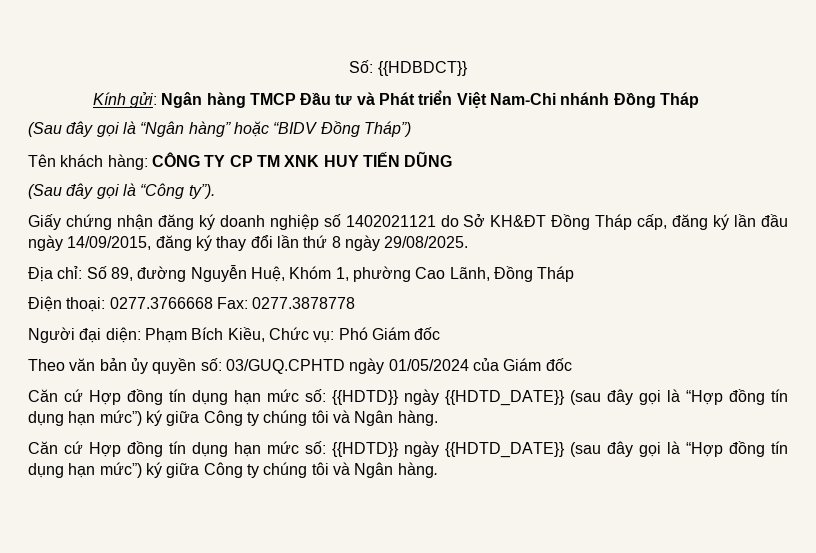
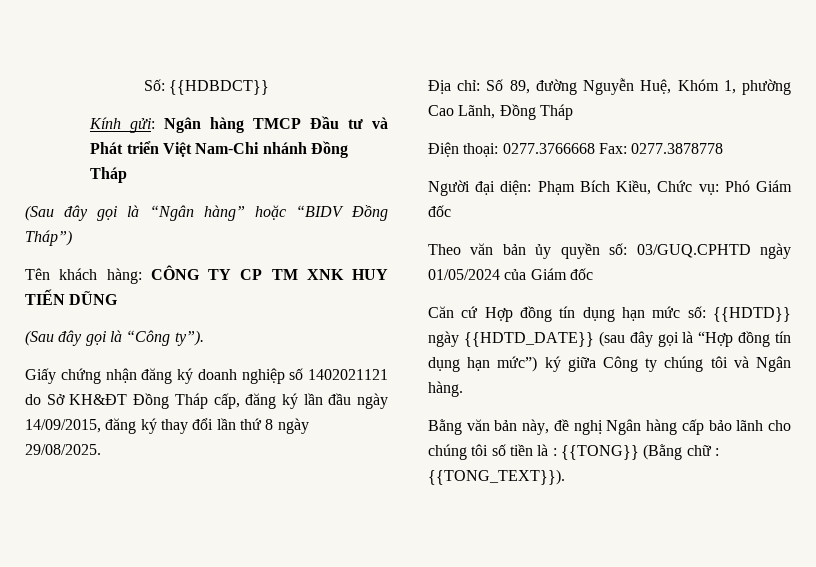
[28,441,788,458] [28,462,438,478] Căn cứ Hợp đồng tín dụng hạn mức số: {{HDTD}} ngày {{HDTD_DATE}} (sau đây gọi là “Hợp đồng tín dụng hạn mức”) ký giữa Công ty chúng tôi và Ngân hàng. -> [428,419,791,435] [428,444,719,460] [428,469,565,485] Bằng văn bản này, đề nghị Ngân hàng cấp bảo lãnh cho chúng tôi số tiền là : {{TONG}} (Bằng chữ : {{TONG_TEXT}}).

